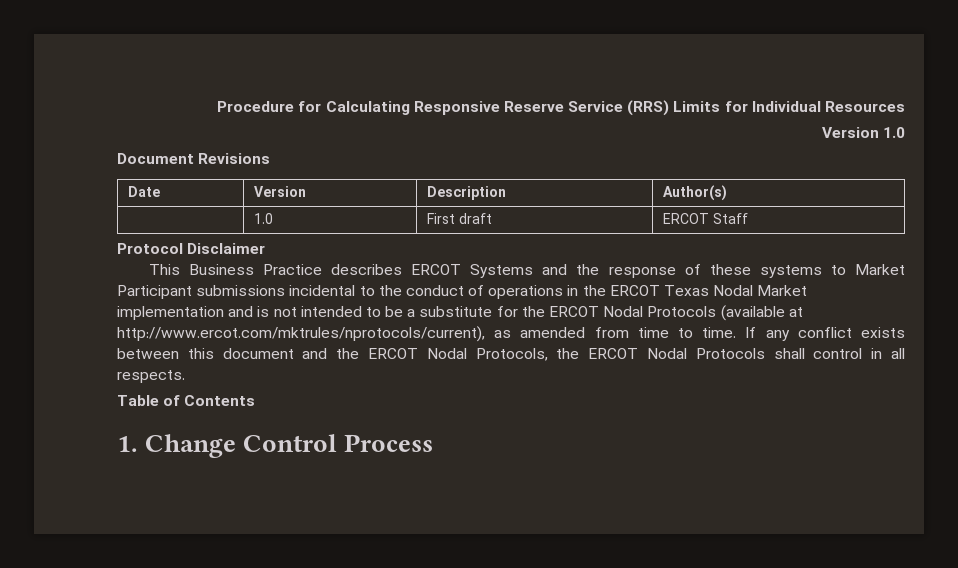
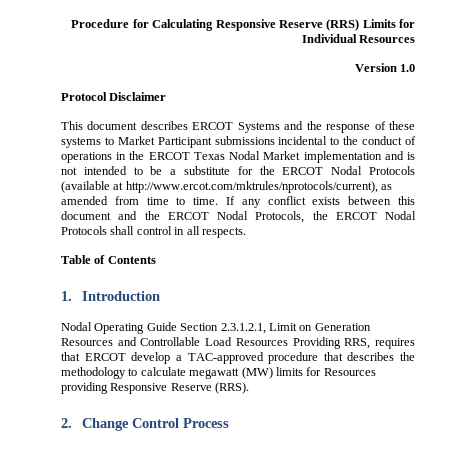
[568,101,624,112] Service -> (323, 24) none
[117,153,271,164] [127,186,160,197] [253,186,306,197] [426,186,506,200] [662,185,727,201] [253,213,273,224] [426,213,492,224] [662,213,748,224] // Document Revisions // Date | Version | Description | Author(s) // | 1.0 | First draft | ERCOT Staff -> (415, 68) none
[188,264,322,275] Business Practice -> [87,121,138,130] document
(137, 444) none -> [81,291,160,301] [61,322,371,334] [61,337,416,349] [61,352,415,364] [61,367,376,379] [61,382,250,394] [61,418,72,428] Introduction // Nodal Operating Guide Section 2.3.1.2.1, Limit on Generation Resources and Controllable Load Resources Providing RRS, requires that ERCOT develop a TAC-approved procedure that describes the methodology to calculate megawatt (MW) limits for Resources providing Responsive Reserve (RRS). // 2.

